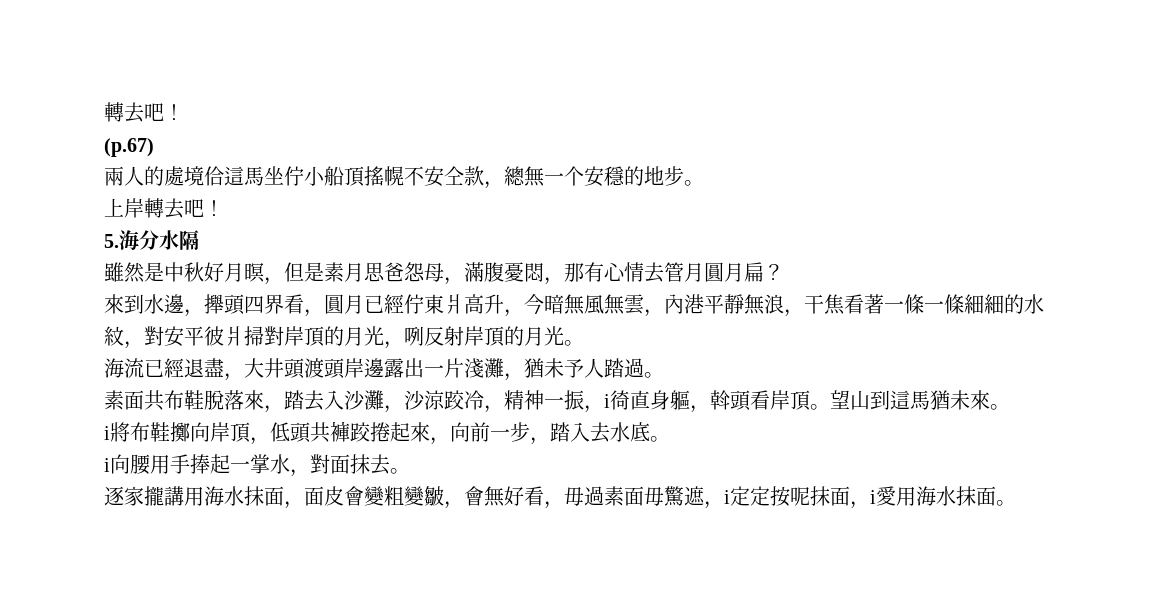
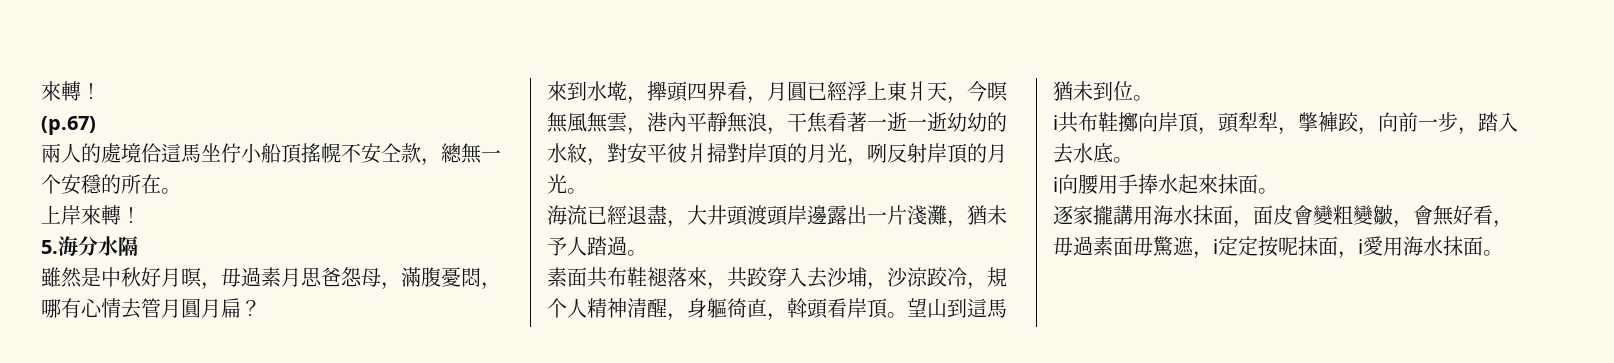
[104,102,164,123] 轉去吧 -> [41,81,81,101] 來轉
[644,166,684,186] 地步 -> [121,174,161,194] 所在
[144,198,204,219] 轉去吧 -> [81,205,121,225] 來轉
[284,262,324,282] 但是 -> [221,267,261,287] 毋過
[564,263,584,282] 那 -> [41,299,61,318] 哪
[164,294,184,314] 邊 -> [607,81,627,101] 墘
[324,294,564,317] 圓月已經佇東爿高升，今暗 -> [767,81,1008,104] 月圓已經浮上東爿天，今暝
[664,294,704,314] 內港 -> [647,112,687,132] 港內
[904,294,1004,314] 條一條細細 -> [887,112,987,132] 逝一逝幼幼
[204,390,690,413] 脫落來，踏去入沙灘，沙涼跤冷，精神一振，i徛直身軀 -> [647,267,1007,290] [547,298,767,321] 褪落來，共跤穿入去沙埔，沙涼跤冷，規个人精神清醒，身軀徛直
[970,390,1010,410] [104,422,130,442] 來。 // i將 -> [1093,81,1153,101] [1053,112,1078,133] 到位。 // i共
[270,421,430,443] 低頭共褲跤捲起來 -> [1218,111,1359,135] 頭犁犁，撆褲跤
[210,454,390,477] 起一掌水，對面抹去 -> [1158,174,1258,194] 水起來抹面

